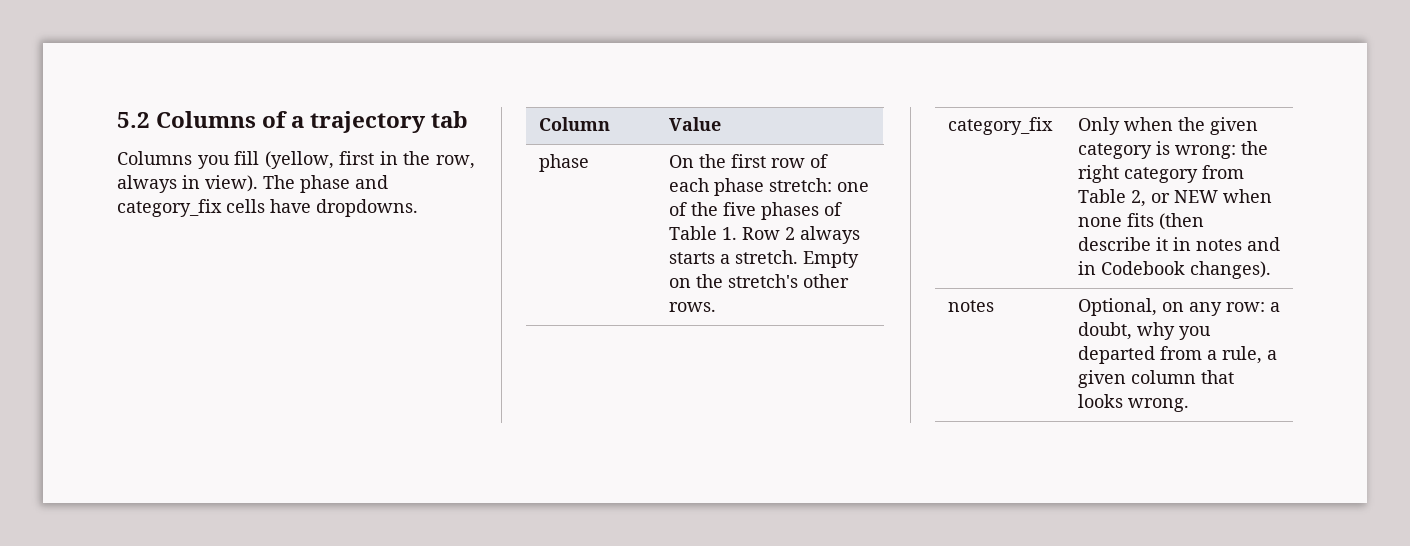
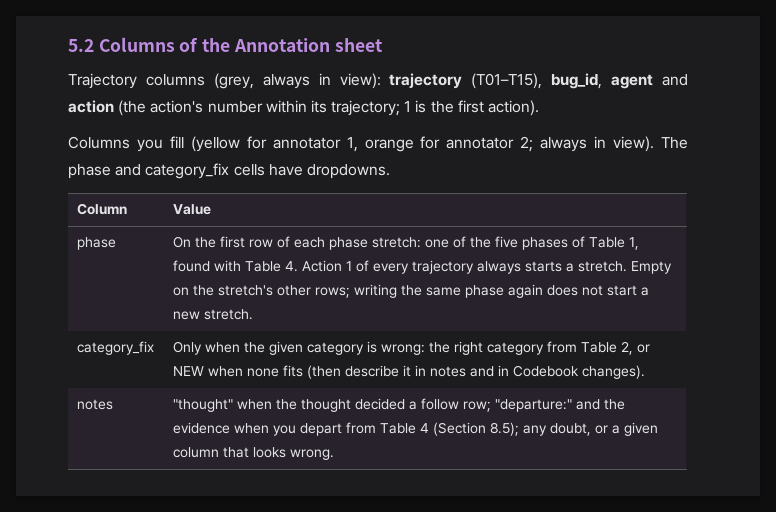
[291,111,469,133] [117,151,475,169] a trajectory tab // Columns you fill (yellow, first in the row, -> [202,38,383,52] [68,73,688,89] [68,100,540,116] [68,136,534,152] the Annotation sheet // Trajectory columns (grey, always in view): trajectory (T01–T15), bug_id, agent and action (the action's number within its trajectory; 1 is the first action). // Columns you fill (yellow for annotator 1, orange for annotator 2;
[721,227,795,240] 1. Row 2 -> [629,237,640,250] [173,260,475,274] 1, found with Table 4. Action 1 of every trajectory
[668,302,716,312] rows. -> [315,284,650,298] [173,309,254,320] rows; writing the same phase again does not start a new stretch.
[1077,298,1280,316] [1077,322,1211,340] [1077,346,1262,364] Optional, on any row: a doubt, why you departed from a rule, -> [173,398,626,412] [173,422,609,436] "thought" when the thought decided a follow row; "departure:" and the evidence when you depart from Table 4 (Section 8.5); any doubt, or

